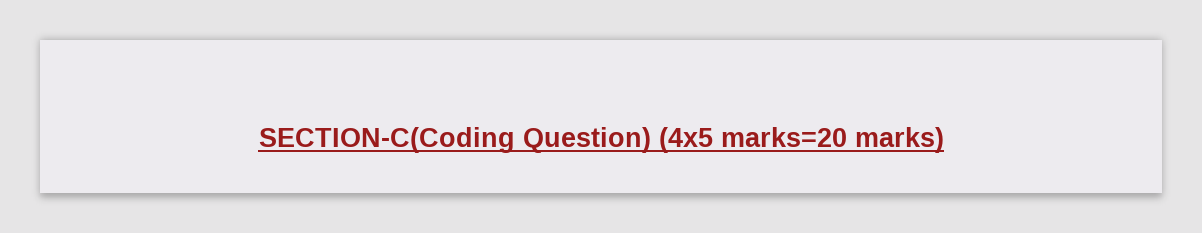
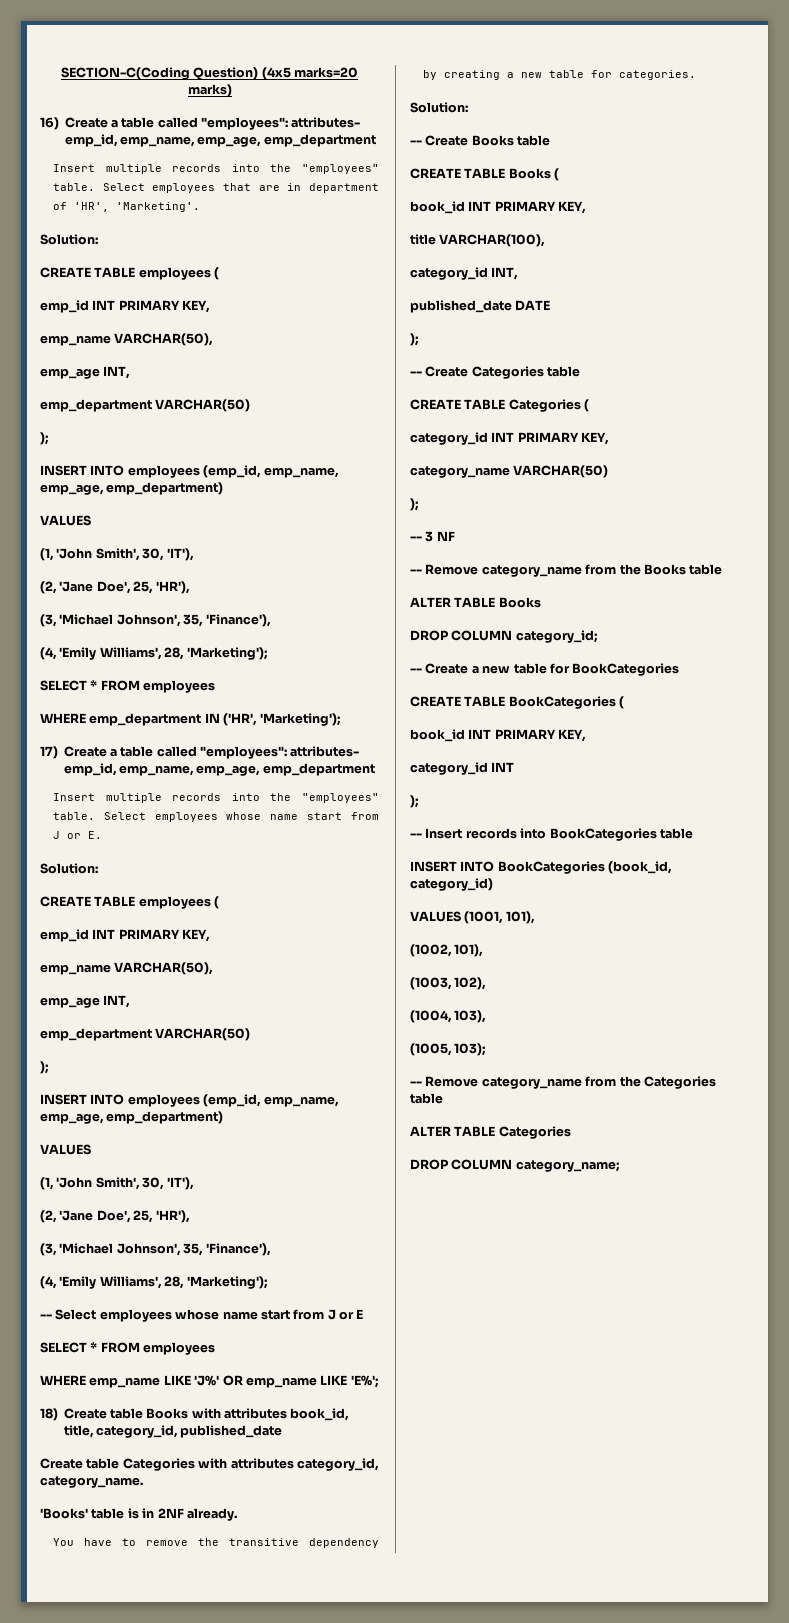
(944, 140) none -> [40,117,361,130] [64,134,376,147] [52,164,379,174] [52,183,379,193] [52,202,200,212] [40,234,98,245] [40,267,220,280] [40,300,211,313] [40,333,214,346] [40,366,131,379] [40,399,251,412] [40,432,49,445] [40,465,339,478] [40,482,224,495] [40,515,91,526] [40,548,194,561] [40,581,190,594] [40,614,271,627] [40,647,268,660] [40,680,216,693] [40,713,341,726] [40,746,360,759] [63,763,375,776] [52,793,379,803] [52,812,379,822] [52,831,102,839] [40,863,98,874] [40,896,220,909] [40,929,211,942] [40,962,214,975] [40,995,131,1008] [40,1028,251,1041] [40,1061,49,1074] [40,1094,339,1107] [40,1111,224,1124] [40,1144,91,1155] [40,1177,194,1190] [40,1210,190,1223] [40,1243,271,1256] [40,1276,268,1289] [40,1309,364,1322] [40,1342,216,1355] [40,1375,379,1388] [40,1408,350,1421] [63,1425,283,1438] [40,1458,379,1471] [40,1476,143,1488] [40,1508,237,1521] [52,1538,379,1548] [422,70,696,80] [410,102,468,113] [410,135,551,146] [410,168,560,181] [410,201,587,214] [410,234,546,247] [410,267,519,280] [410,300,551,313] [410,333,419,346] [410,366,581,379] [410,399,590,412] [410,432,610,445] [410,465,609,478] [410,498,419,511] [410,531,455,542] [410,564,723,577] [410,597,541,608] [410,630,598,643] [410,663,680,676] [410,696,625,709] [410,729,587,742] [410,762,515,775] [410,795,419,808] [410,828,693,841] [410,861,673,874] [410,878,493,891] [410,911,535,924] [410,944,484,957] [410,977,487,990] [410,1010,487,1023] [410,1043,487,1056] [410,1076,716,1089] [410,1093,443,1104] [410,1126,571,1139] [410,1159,620,1172] // 16) Create a table called "employees": attributes- emp_id, emp_name, emp_age, emp_department // Insert multiple records into the "employees" table. Select employees that are in department of 'HR', 'Marketing'. // Solution: // CREATE TABLE employees ( // emp_id INT PRIMARY KEY, // emp_name VARCHAR(50), // emp_age INT, // emp_department VARCHAR(50) // ); // INSERT INTO employees (emp_id, emp_name, emp_age, emp_department) // VALUES // (1, 'John Smith', 30, 'IT'), // (2, 'Jane Doe', 25, 'HR'), // (3, 'Michael Johnson', 35, 'Finance'), // (4, 'Emily Williams', 28, 'Marketing'); // SELECT * FROM employees // WHERE emp_department IN ('HR', 'Marketing'); // 17) Create a table called "employees": attributes- emp_id, emp_name, emp_age, emp_department // Insert multiple records into the "employees" table. Select employees whose name start from J or E. // Solution: // CREATE TABLE employees ( // emp_id INT PRIMARY KEY, // emp_name VARCHAR(50), // emp_age INT, // emp_department VARCHAR(50) // ); // INSERT INTO employees (emp_id, emp_name, emp_age, emp_department) // VALUES // (1, 'John Smith', 30, 'IT'), // (2, 'Jane Doe', 25, 'HR'), // (3, 'Michael Johnson', 35, 'Finance'), // (4, 'Emily Williams', 28, 'Marketing'); // -- Select employees whose name start from J or E // SELECT * FROM employees // WHERE emp_name LIKE 'J%' OR emp_name LIKE 'E%'; // 18) Create table Books with attributes book_id, title, category_id, published_date // Create table Categories with attributes category_id, category_name. // 'Books' table is in 2NF already. // You have to remove the transitive dependency by creating a new table for categories. // Solution: // -- Create Books table // CREATE TABLE Books ( // book_id INT PRIMARY KEY, // title VARCHAR(100), // category_id INT, // published_date DATE // ); // -- Create Categories table // CREATE TABLE Categories ( // category_id INT PRIMARY KEY, // category_name VARCHAR(50) // ); // -- 3 NF // -- Remove category_name from the Books table // ALTER TABLE Books // DROP COLUMN category_id; // -- Create a new table for BookCategories // CREATE TABLE BookCategories ( // book_id INT PRIMARY KEY, // category_id INT // ); // -- Insert records into BookCategories table // INSERT INTO BookCategories (book_id, category_id) // VALUES (1001, 101), // (1002, 101), // (1003, 102), // (1004, 103), // (1005, 103); // -- Remove category_name from the Categories table // ALTER TABLE Categories // DROP COLUMN category_name;

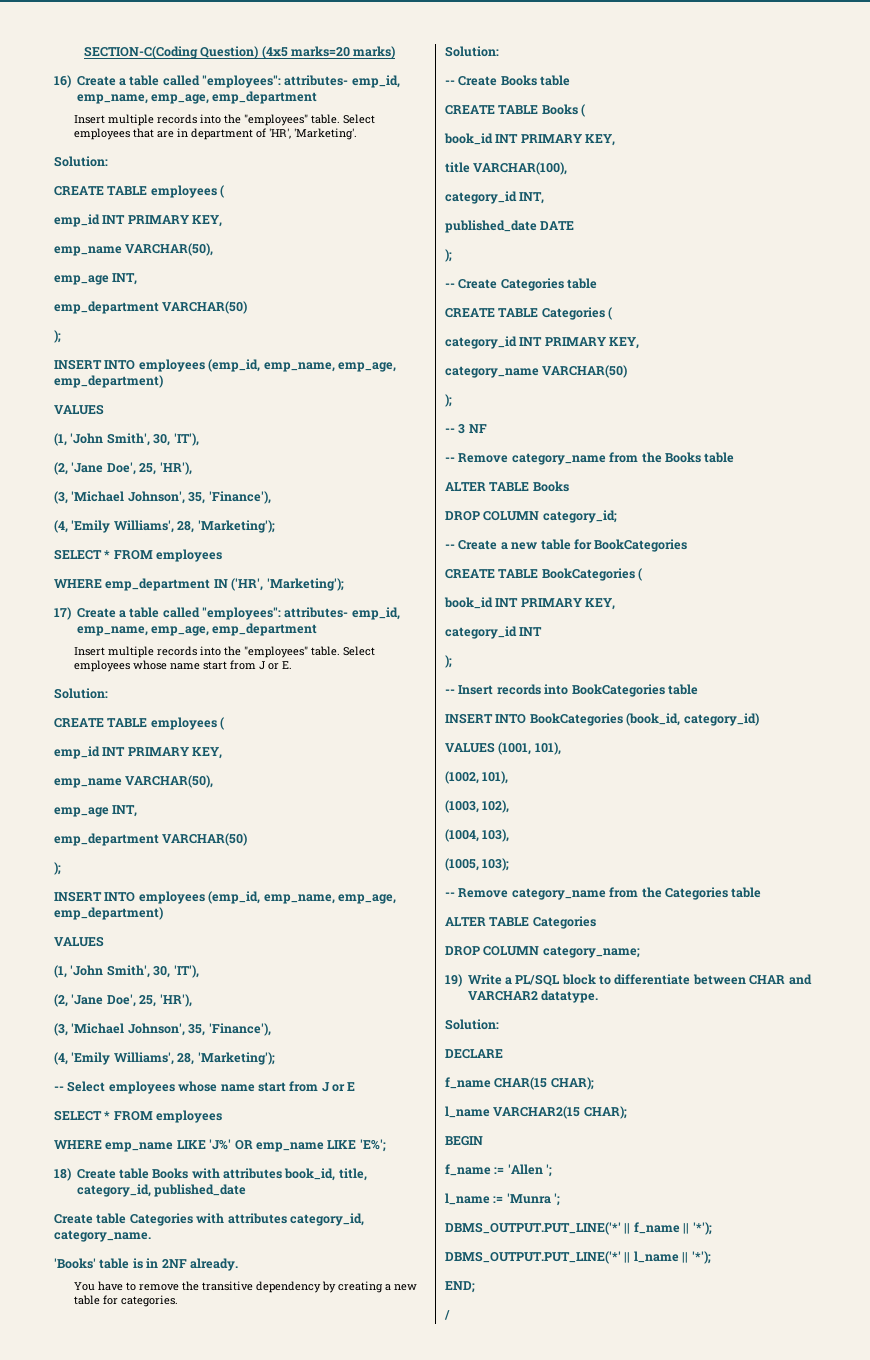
(620, 1166) none -> [445,974,812,987] [467,990,598,1003] [445,1019,499,1030] [445,1049,503,1059] [445,1077,594,1090] [445,1106,627,1119] [445,1136,483,1146] [445,1164,553,1177] [445,1193,561,1206] [445,1222,712,1235] [445,1251,711,1264] [445,1281,475,1293] [444,1310,450,1320] // 19) Write a PL/SQL block to differentiate between CHAR and VARCHAR2 datatype. // Solution: // DECLARE // f_name CHAR(15 CHAR); // l_name VARCHAR2(15 CHAR); // BEGIN // f_name := 'Allen '; // l_name := 'Munra '; // DBMS_OUTPUT.PUT_LINE('*' || f_name || '*'); // DBMS_OUTPUT.PUT_LINE('*' || l_name || '*'); // END; // /

